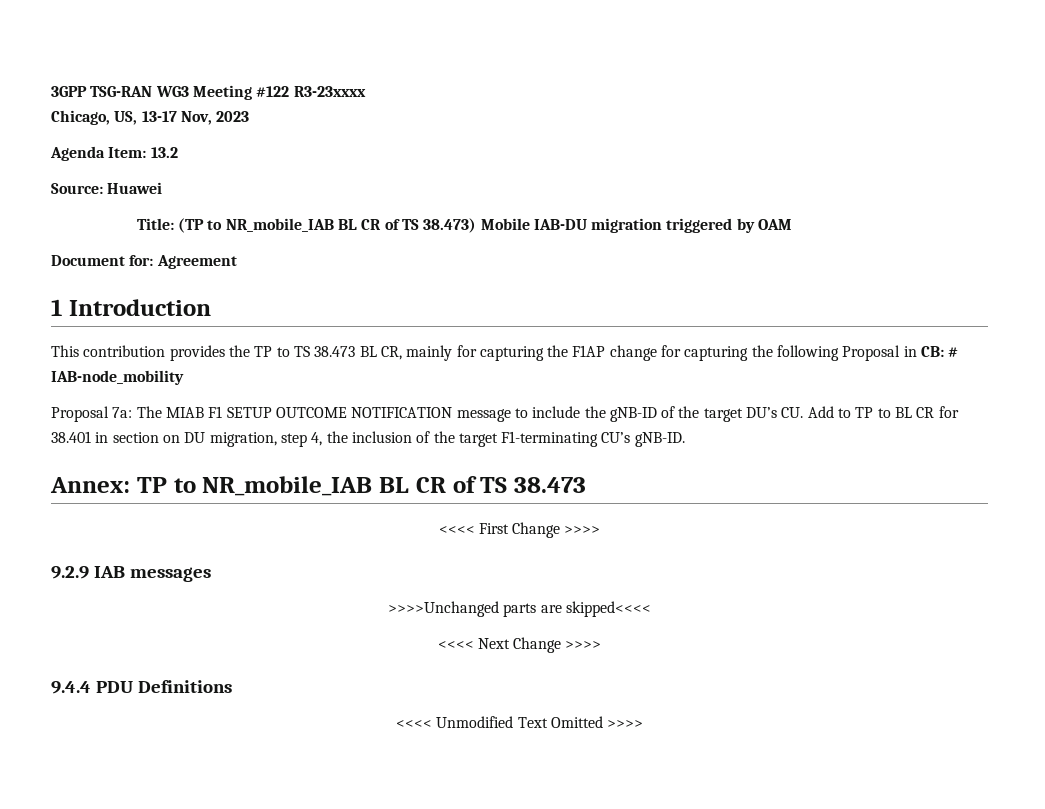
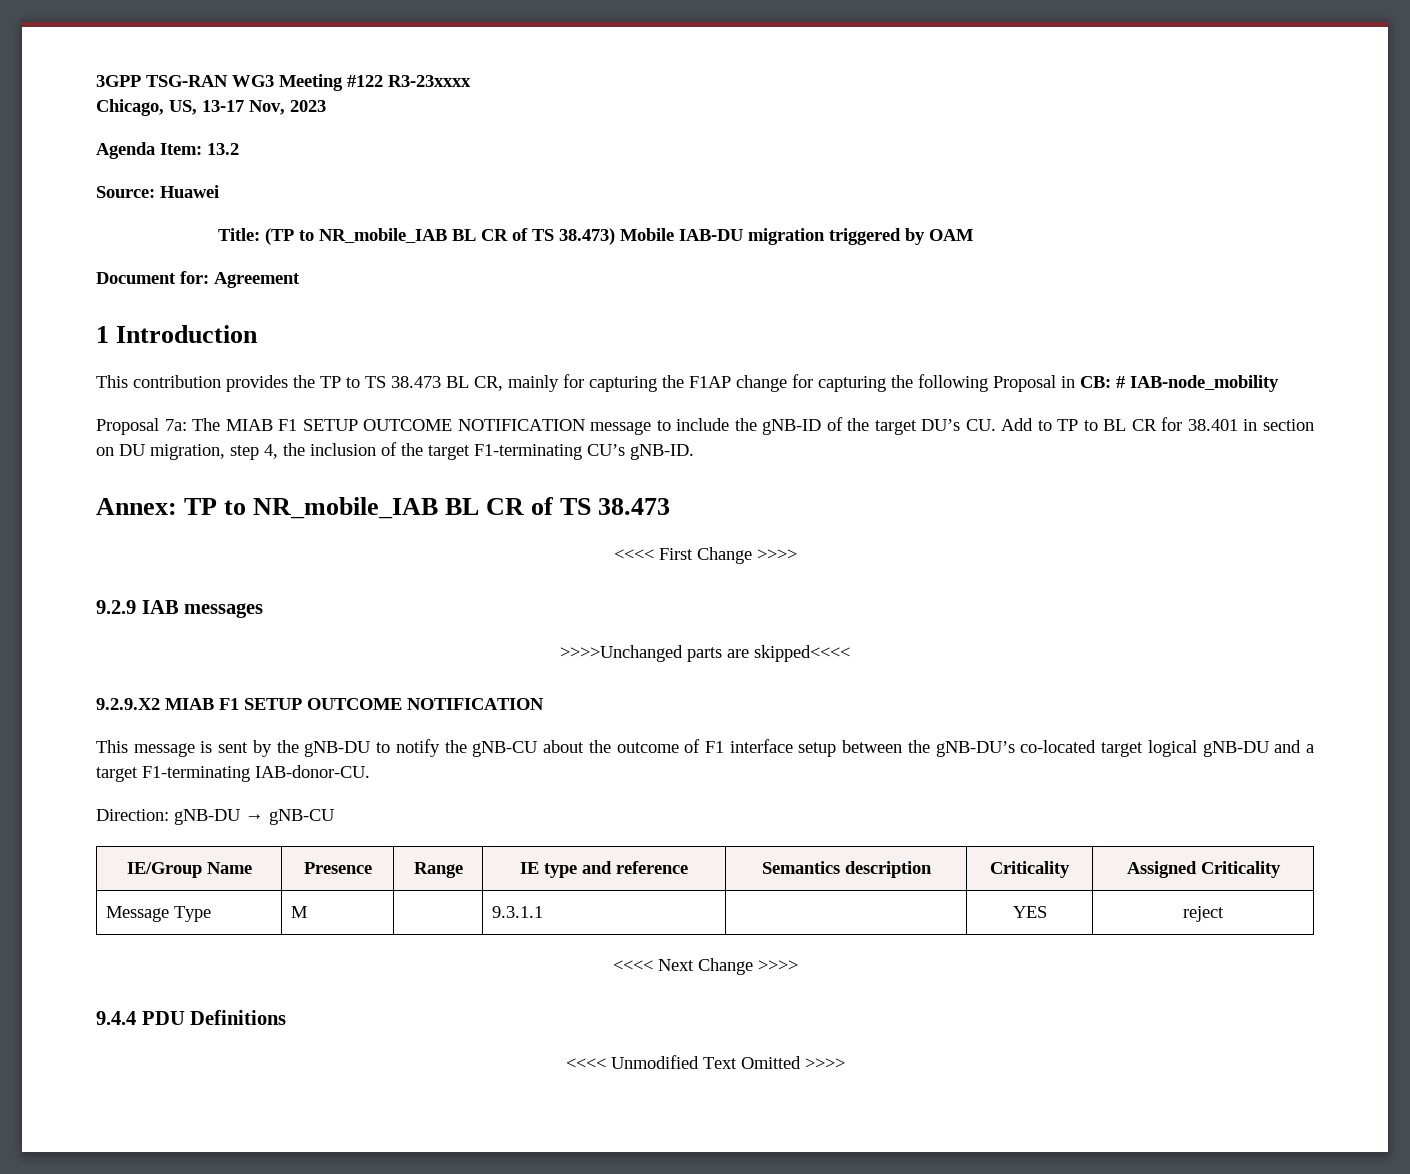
(651, 609) none -> [96,698,544,710] [96,739,1315,757] [96,765,370,782] [96,809,334,825] [126,862,252,878] [303,862,372,874] [413,862,463,878] [520,861,688,878] [761,861,932,878] [990,861,1070,878] [1126,861,1281,878] [106,906,212,922] [291,906,308,918] [492,906,544,918] [1012,906,1047,918] [1183,906,1224,922] // 9.2.9.X2 MIAB F1 SETUP OUTCOME NOTIFICATION // This message is sent by the gNB-DU to notify the gNB-CU about the outcome of F1 interface setup between the gNB-DU’s co-located target logical gNB-DU and a target F1-terminating IAB-donor-CU. // Direction: gNB-DU → gNB-CU // IE/Group Name | Presence | Range | IE type and reference | Semantics description | Criticality | Assigned Criticality // Message Type | M | | 9.3.1.1 | | YES | reject

